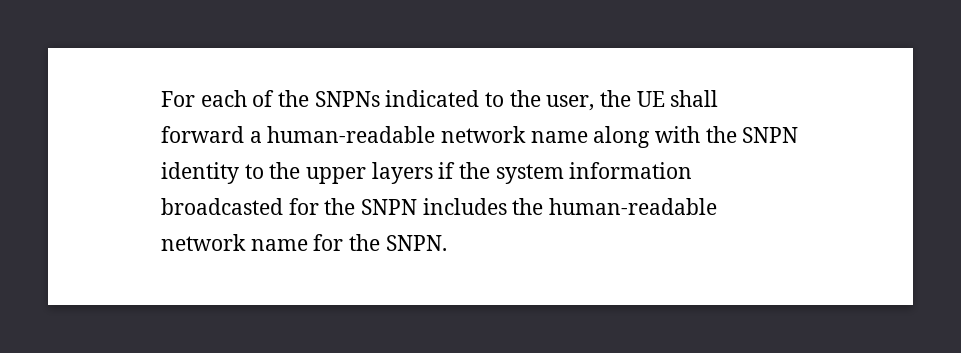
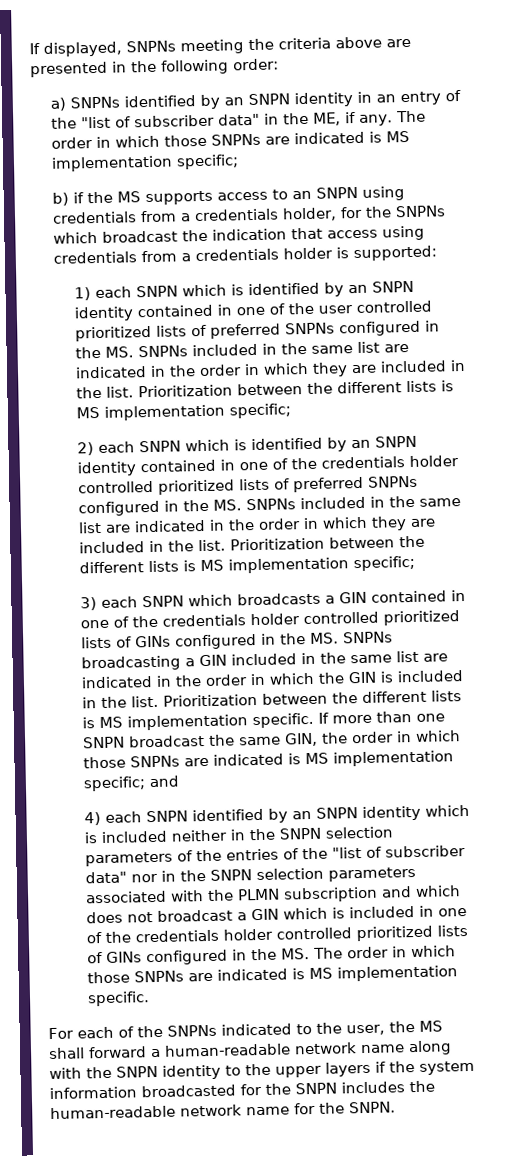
(161, 99) none -> [29,36,411,57] [30,58,279,78] [49,89,461,111] [50,110,426,129] [50,130,410,149] [50,154,239,172] [51,186,405,206] [51,205,446,224] [52,225,425,244] [52,245,437,264] [73,280,414,301] [73,300,432,322] [74,320,440,342] [74,341,409,359] [74,359,466,379] [75,380,454,399] [75,403,291,421] [76,435,417,456] [76,455,459,477] [77,475,418,495] [77,495,461,517] [77,516,436,534] [78,535,425,554] [78,555,415,574] [79,589,466,611] [79,610,460,629] [80,631,393,650] [80,650,448,672] [80,670,464,689] [81,690,462,709] [81,711,445,731] [82,730,461,749] [82,750,454,769] [82,775,179,792] [83,804,470,826] [83,826,394,844] [84,845,466,867] [84,866,416,884] [85,885,461,904] [85,905,467,924] [85,924,468,944] [86,945,456,966] [86,965,458,984] [86,991,150,1007] If displayed, SNPNs meeting the criteria above are presented in the following order: // a) SNPNs identified by an SNPN identity in an entry of the "list of subscriber data" in the ME, if any. The order in which those SNPNs are indicated is MS implementation specific; // b) if the MS supports access to an SNPN using credentials from a credentials holder, for the SNPNs which broadcast the indication that access using credentials from a credentials holder is supported: // 1) each SNPN which is identified by an SNPN identity contained in one of the user controlled prioritized lists of preferred SNPNs configured in the MS. SNPNs included in the same list are indicated in the order in which they are included in the list. Prioritization between the different lists is MS implementation specific; // 2) each SNPN which is identified by an SNPN identity contained in one of the credentials holder controlled prioritized lists of preferred SNPNs configured in the MS. SNPNs included in the same list are indicated in the order in which they are included in the list. Prioritization between the different lists is MS implementation specific; // 3) each SNPN which broadcasts a GIN contained in one of the credentials holder controlled prioritized lists of GINs configured in the MS. SNPNs broadcasting a GIN included in the same list are indicated in the order in which the GIN is included in the list. Prioritization between the different lists is MS implementation specific. If more than one SNPN broadcast the same GIN, the order in which those SNPNs are indicated is MS implementation specific; and // 4) each SNPN identified by an SNPN identity which is included neither in the SNPN selection parameters of the entries of the "list of subscriber data" nor in the SNPN selection parameters associated with the PLMN subscription and which does not broadcast a GIN which is included in one of the credentials holder controlled prioritized lists of GINs configured in the MS. The order in which those SNPNs are indicated is MS implementation specific. //
[636,91,665,107] UE -> [419,1020,443,1032] MS

